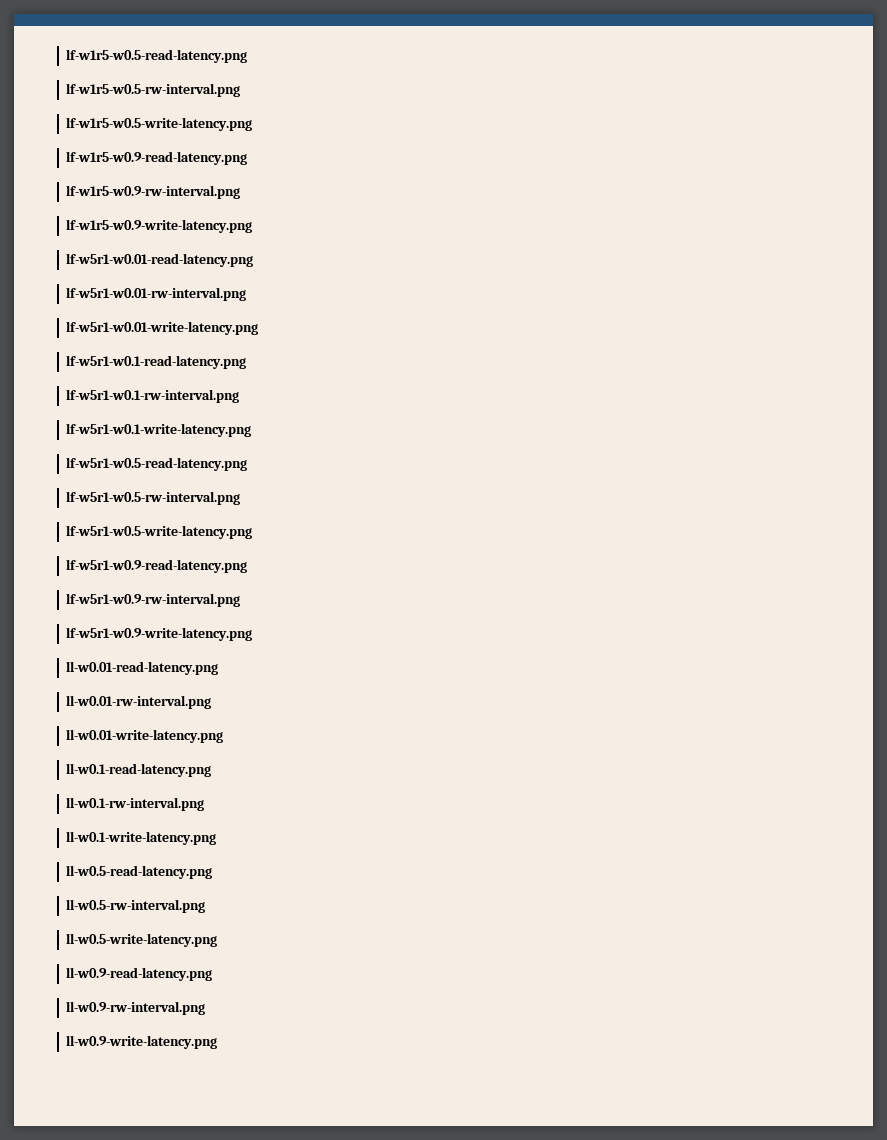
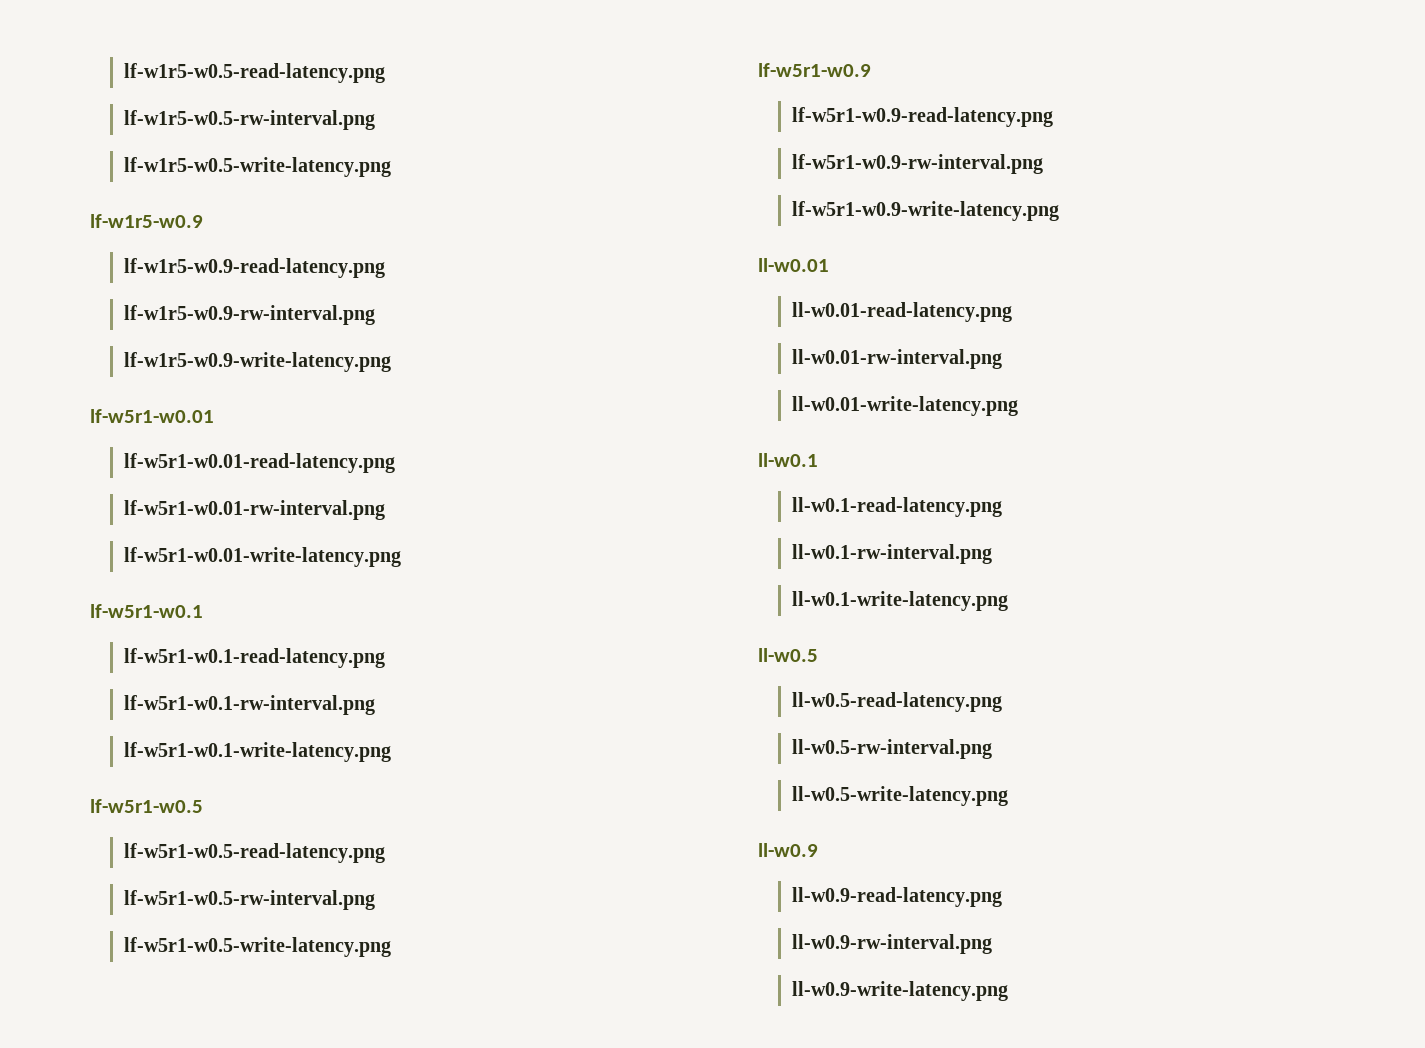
(253, 124) none -> [90,214,203,228] // lf-w1r5-w0.9
(253, 226) none -> [90,409,214,423] // lf-w5r1-w0.01
(259, 328) none -> [90,604,203,618] // lf-w5r1-w0.1
(252, 430) none -> [90,799,203,813] // lf-w5r1-w0.5
(253, 532) none -> [758,63,871,77] // lf-w5r1-w0.9
(253, 634) none -> [758,258,829,272] // ll-w0.01
(224, 736) none -> [758,453,818,467] // ll-w0.1
(217, 838) none -> [758,648,818,662] // ll-w0.5
(218, 940) none -> [758,843,818,857] // ll-w0.9

